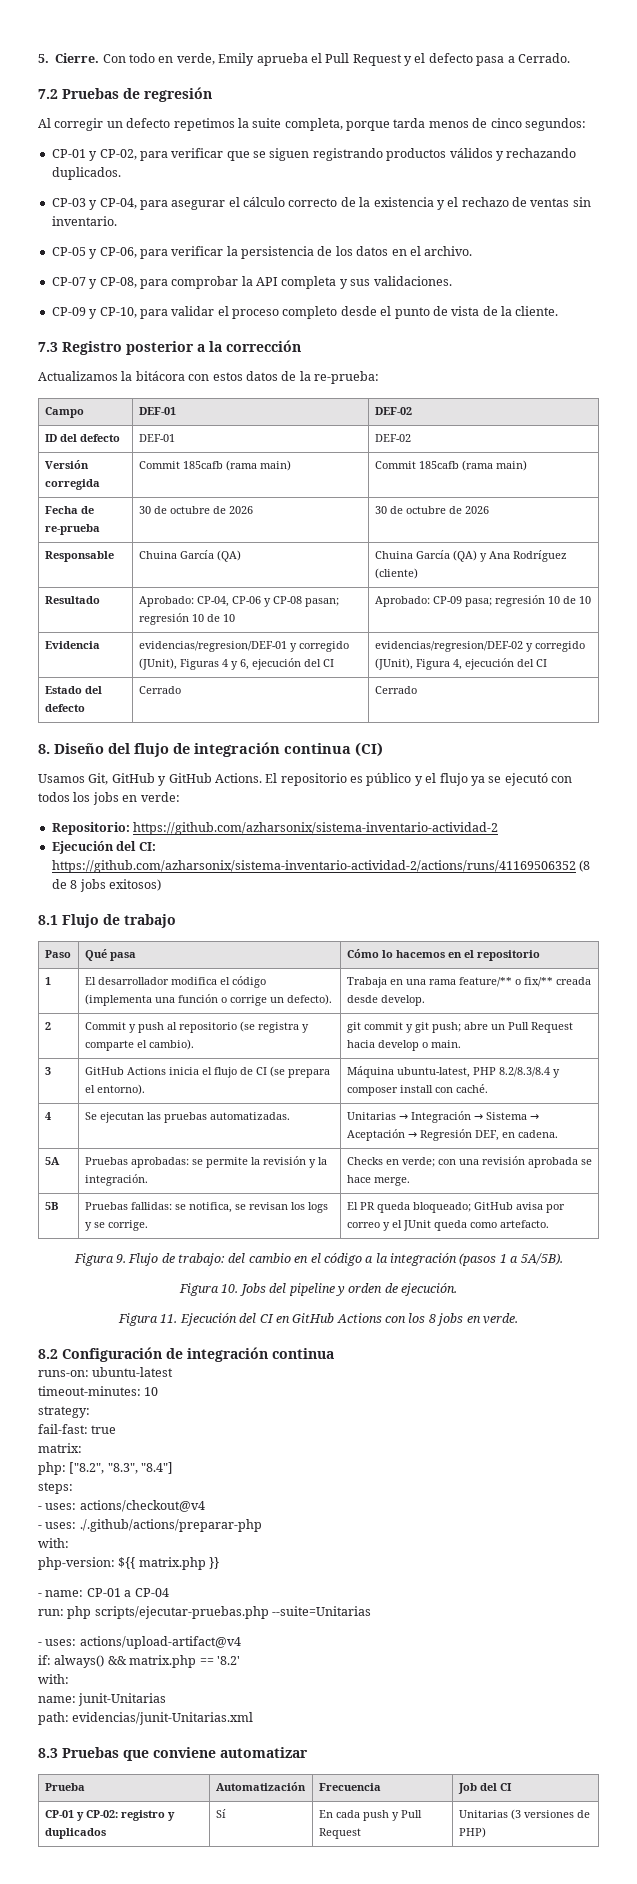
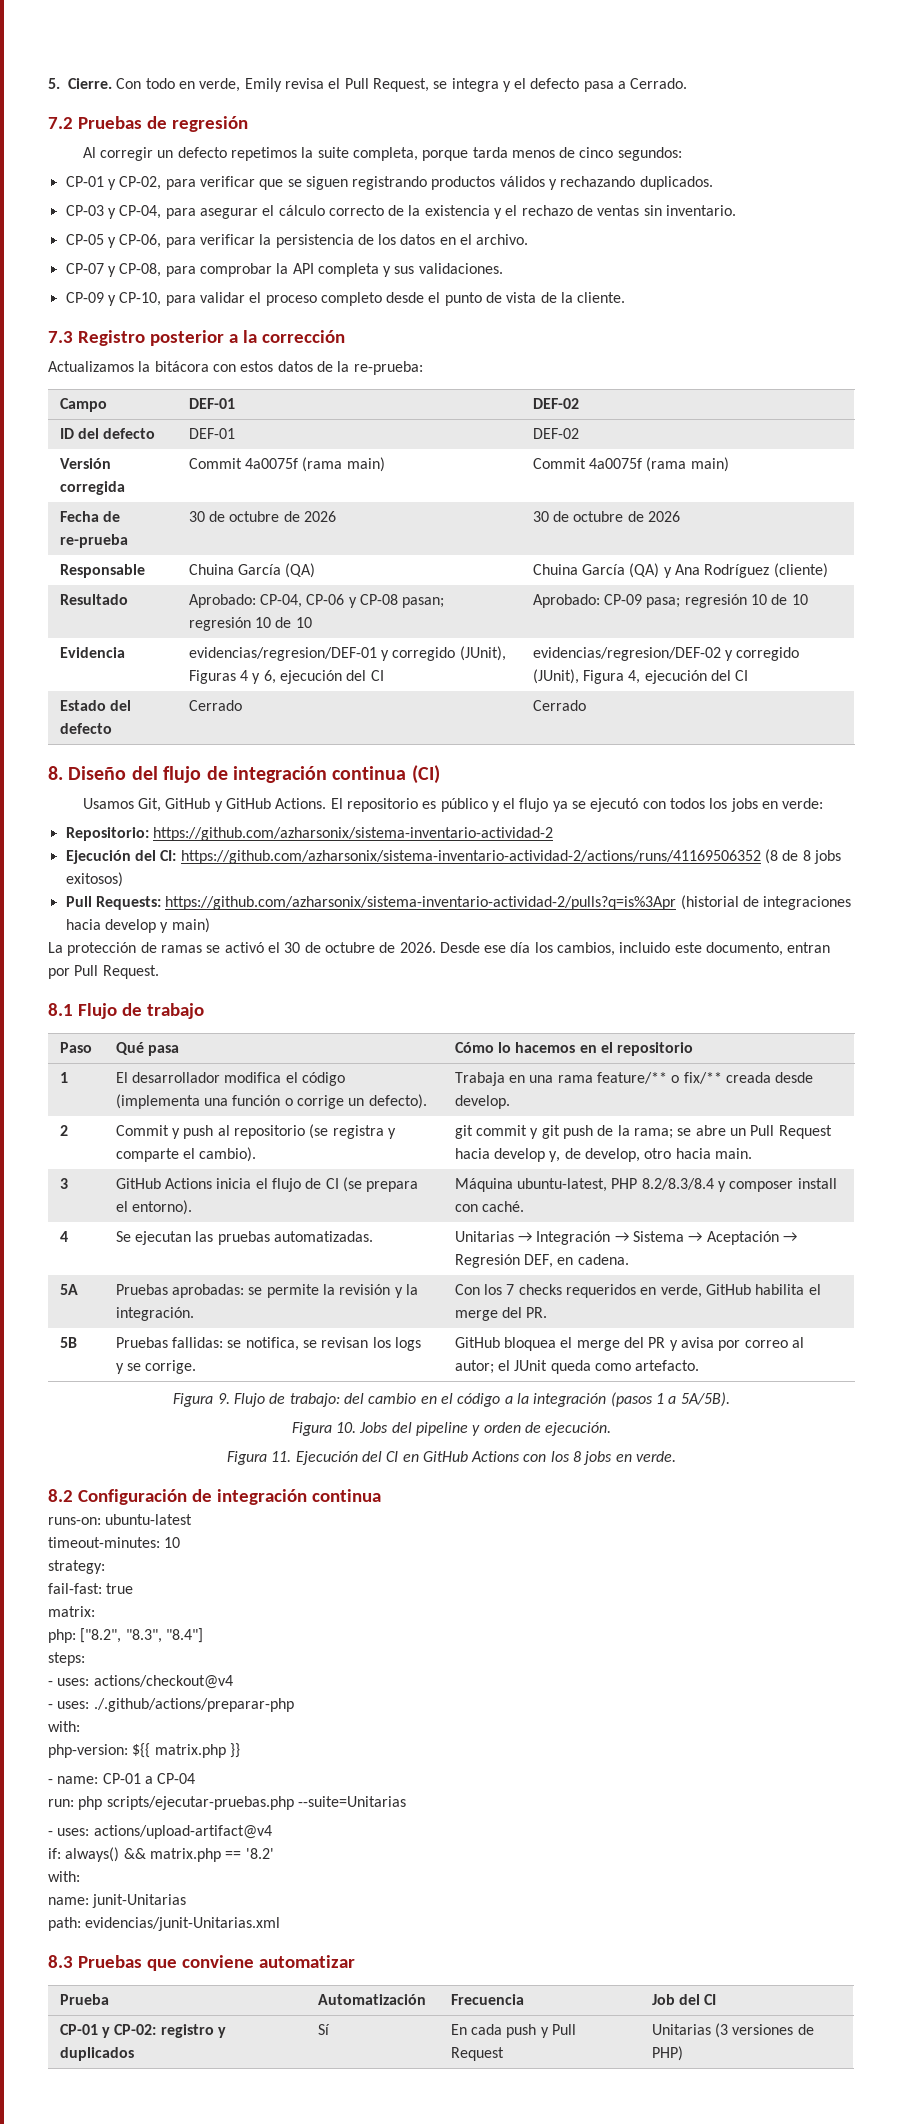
[256,53,308,66] aprueba -> [284,78,324,89] revisa
[352,54,402,66] Request -> [372,78,499,92] Request, se integra
[182,461,223,469] 185cafb -> [245,458,299,469] 4a0075f
[418,461,459,469] 185cafb -> [589,458,643,469] 4a0075f
(161, 885) none -> [65,895,852,910] [65,918,210,933] [48,942,831,956] [48,965,159,979] // Pull Requests: https://github.com/azharsonix/sistema-inventario-actividad-2/pulls?q=is%3Apr (historial de integraciones hacia develop y main) // La protección de ramas se activó el 30 de octubre de 2026. Desde ese día los cambios, incluido este documento, entran por Pull Request.
[431,1022,461,1033] push; -> [563,1125,692,1139] push de la rama; se
[421,1042,428,1048] o -> [549,1148,711,1162] y, de develop, otro hacia
[346,1156,592,1168] [346,1175,410,1186] Checks en verde; con una revisión aprobada se hace merge. -> [454,1284,821,1298] [454,1307,548,1321] Con los 7 checks requeridos en verde, GitHub habilita el merge del PR.
[346,1202,513,1213] El PR queda bloqueado; GitHub -> [454,1337,678,1351] GitHub bloquea el merge del PR y
[382,1222,390,1231] y -> [792,1337,805,1348] [454,1360,494,1374] al autor;

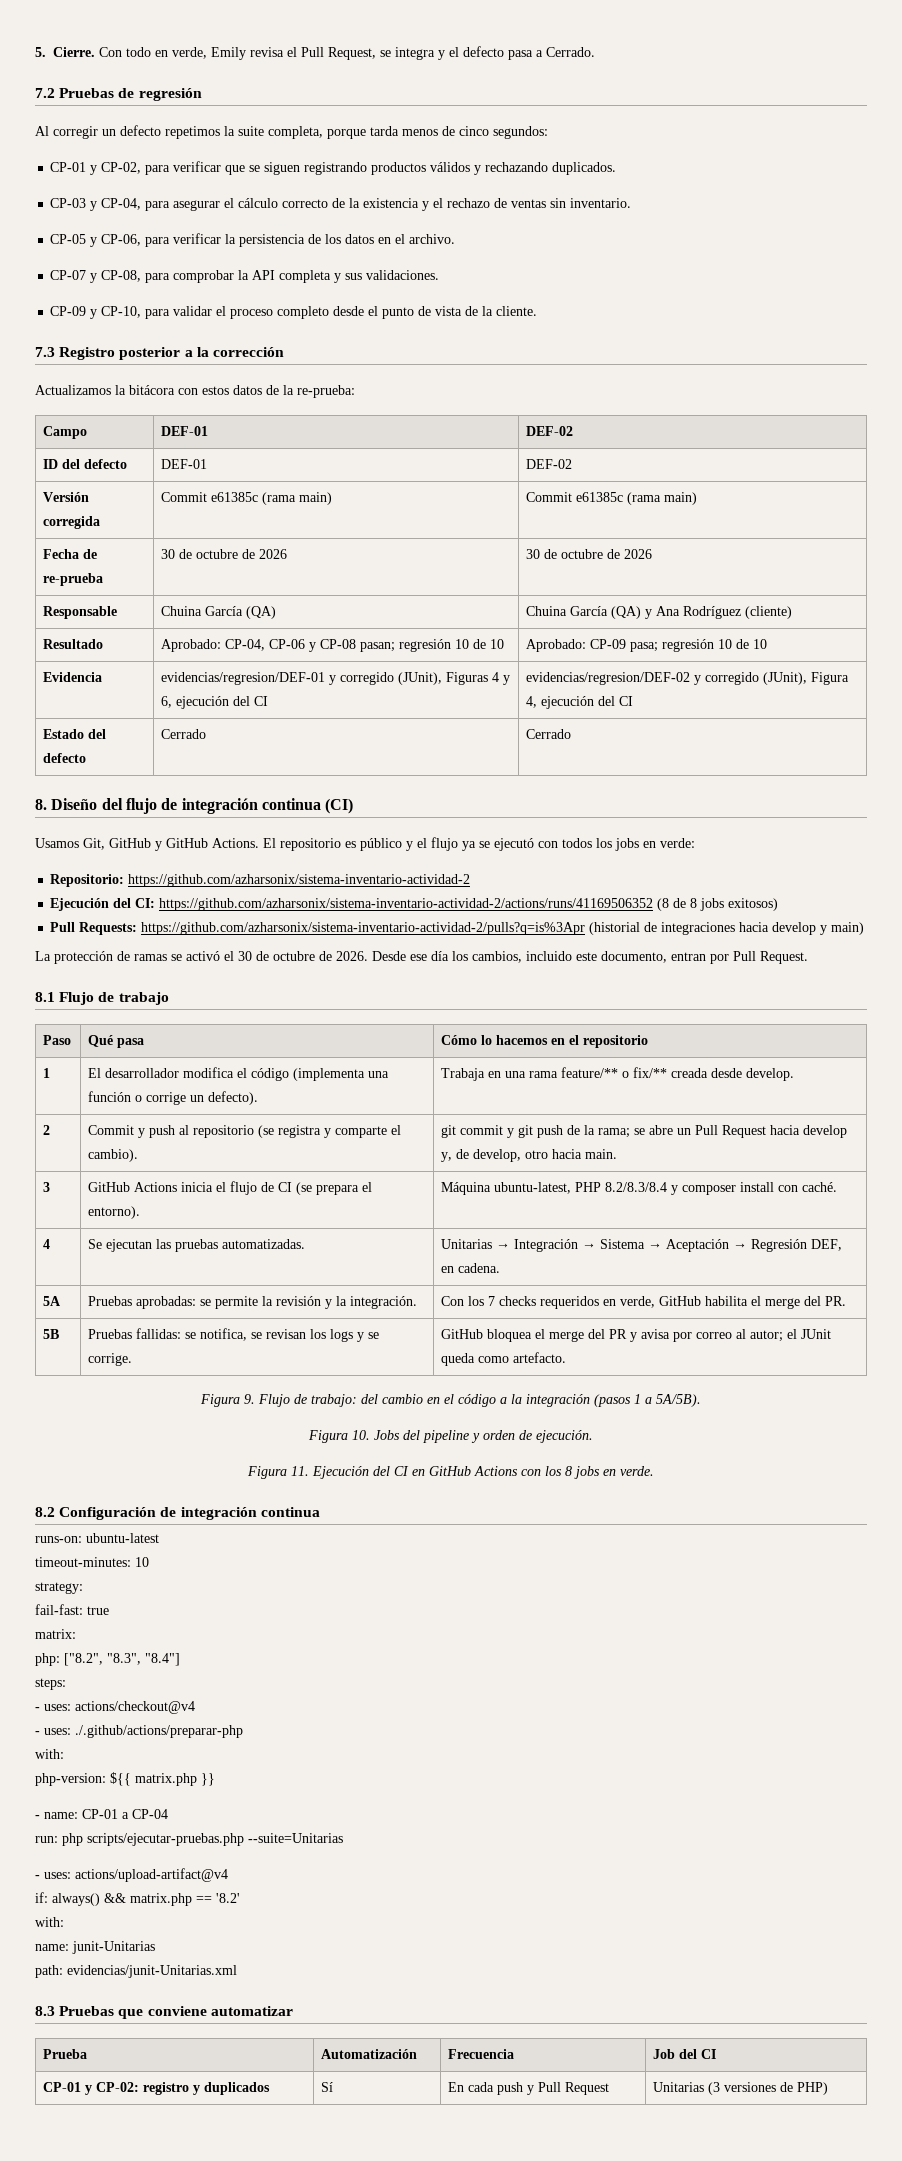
[245,458,299,469] 4a0075f -> [211,492,259,502] e61385c
[589,458,643,469] 4a0075f -> [576,492,624,502] e61385c

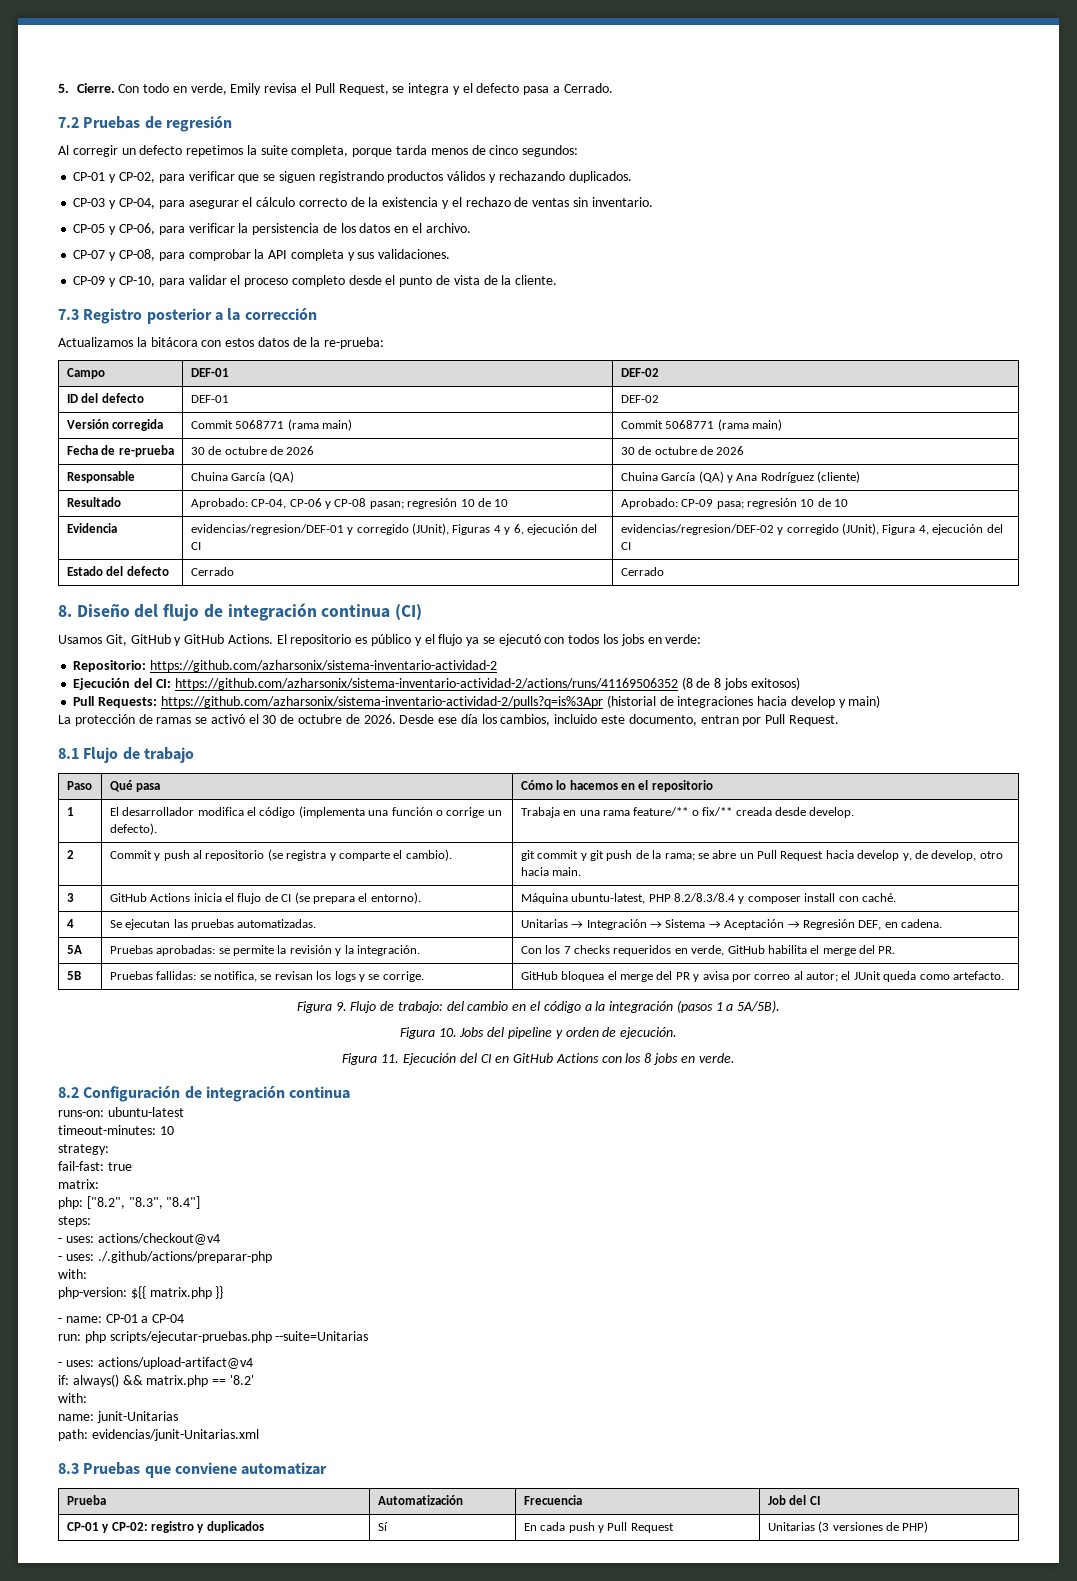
[211,492,259,502] e61385c -> [235,420,285,429] 5068771
[576,492,624,502] e61385c -> [665,420,715,429] 5068771

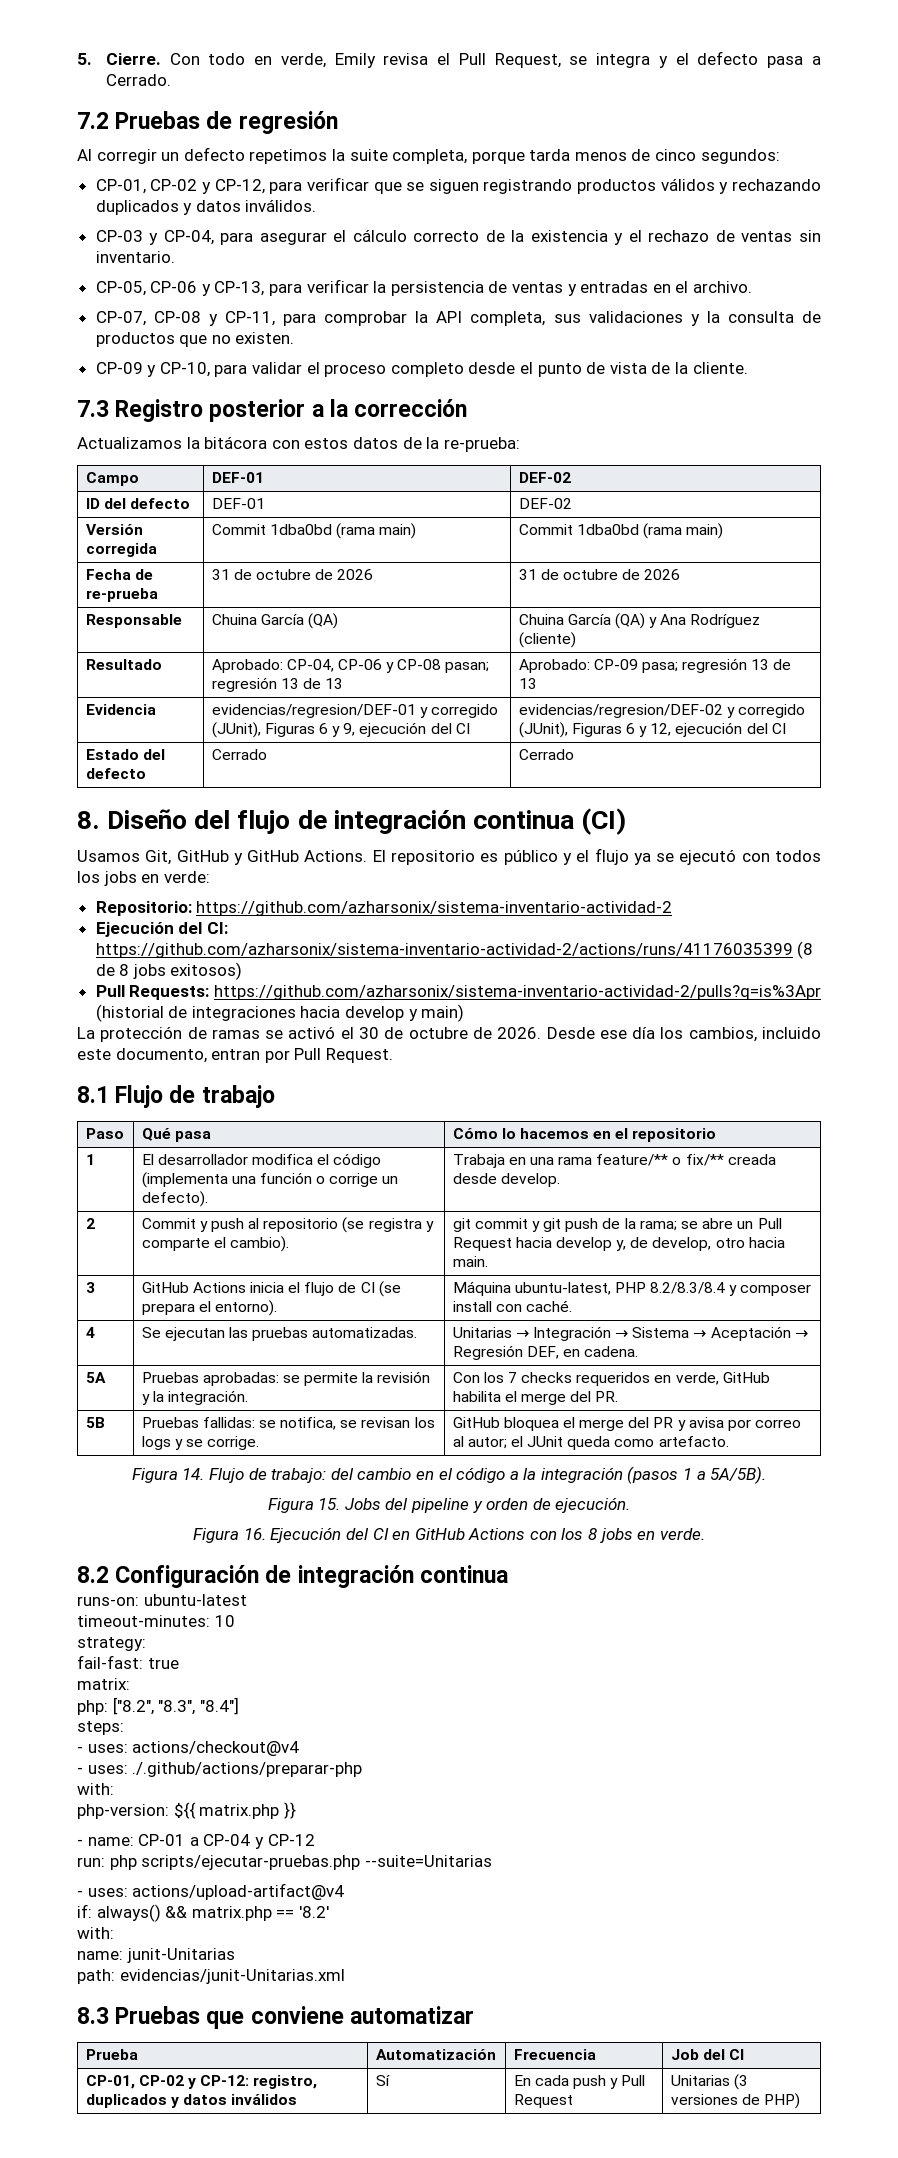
[73,172,155,183] CP-01 y CP-02, -> [95,179,265,194] CP-01, CP-02 y CP-12,
[568,171,632,183] duplicados. -> [95,199,317,215] duplicados y datos inválidos.
[73,223,155,235] CP-05 y CP-06, -> [95,281,265,296] CP-05, CP-06 y CP-13,
[340,223,391,233] los datos -> [512,281,649,296] ventas y entradas
[73,249,451,261] CP-07 y CP-08, para comprobar la API completa y sus validaciones. -> [95,311,821,326] [95,332,295,347] CP-07, CP-08 y CP-11, para comprobar la API completa, sus validaciones y la consulta de productos que no existen.
[235,420,285,429] 5068771 -> [269,524,332,535] 1dba0bd
[665,420,715,429] 5068771 -> [576,524,639,535] 1dba0bd
[190,447,205,455] 30 -> [211,569,230,580] 31
[620,447,635,455] 30 -> [518,569,537,580] 31
[460,498,509,507] 10 de 10 -> [280,678,344,689] 13 de 13
[800,498,849,507] 10 de 10 -> [751,659,792,670] [518,678,537,689] 13 de 13
[493,524,524,535] 4 y 6, -> [318,723,356,737] 6 y 9,
[882,524,929,535] Figura 4, -> [571,723,672,737] Figuras 6 y 12,
[174,678,678,690] https://github.com/azharsonix/sistema-inventario-actividad-2/actions/runs/41169506352 -> [95,943,793,958] https://github.com/azharsonix/sistema-inventario-actividad-2/actions/runs/41176035399
[335,1002,347,1011] 9. -> [182,1468,205,1480] 14.
[438,1028,457,1037] 10. -> [318,1498,341,1510] 15.
[381,1054,400,1063] 11. -> [243,1528,266,1540] 16.
(185, 1318) none -> [254,1834,315,1849] y CP-12
[66,1521,264,1533] CP-01 y CP-02: registro y duplicados -> [85,2075,318,2089] [85,2094,298,2108] CP-01, CP-02 y CP-12: registro, duplicados y datos inválidos

